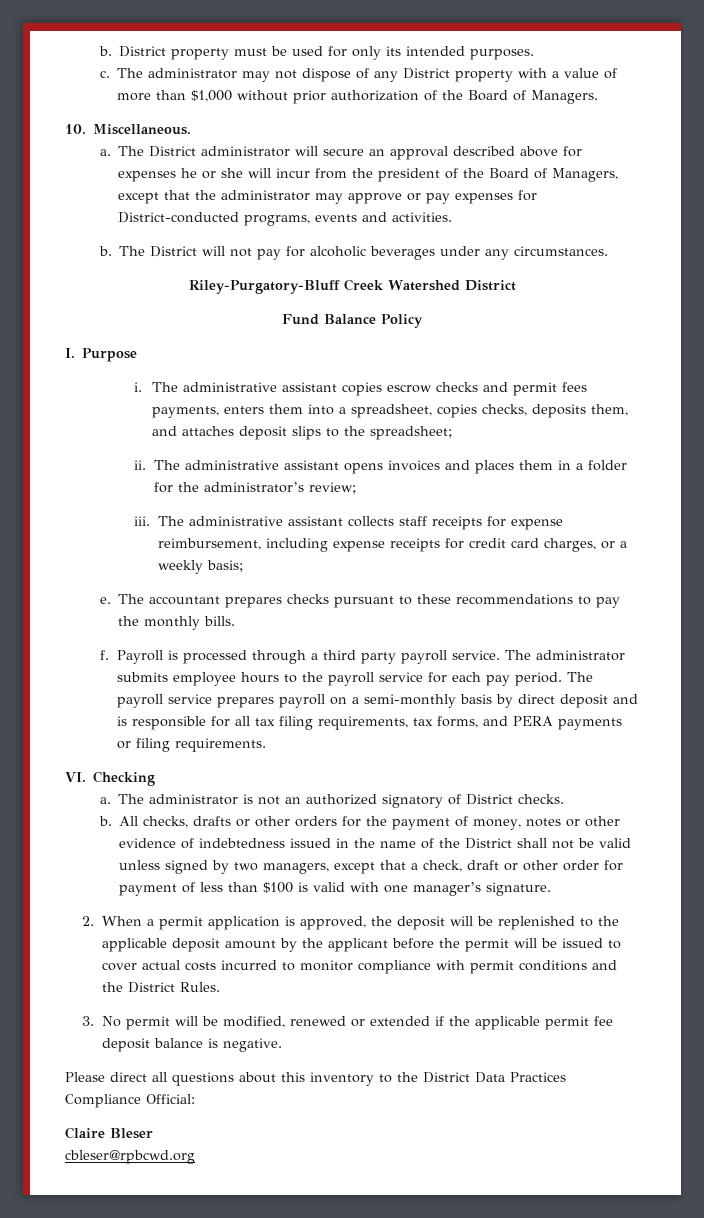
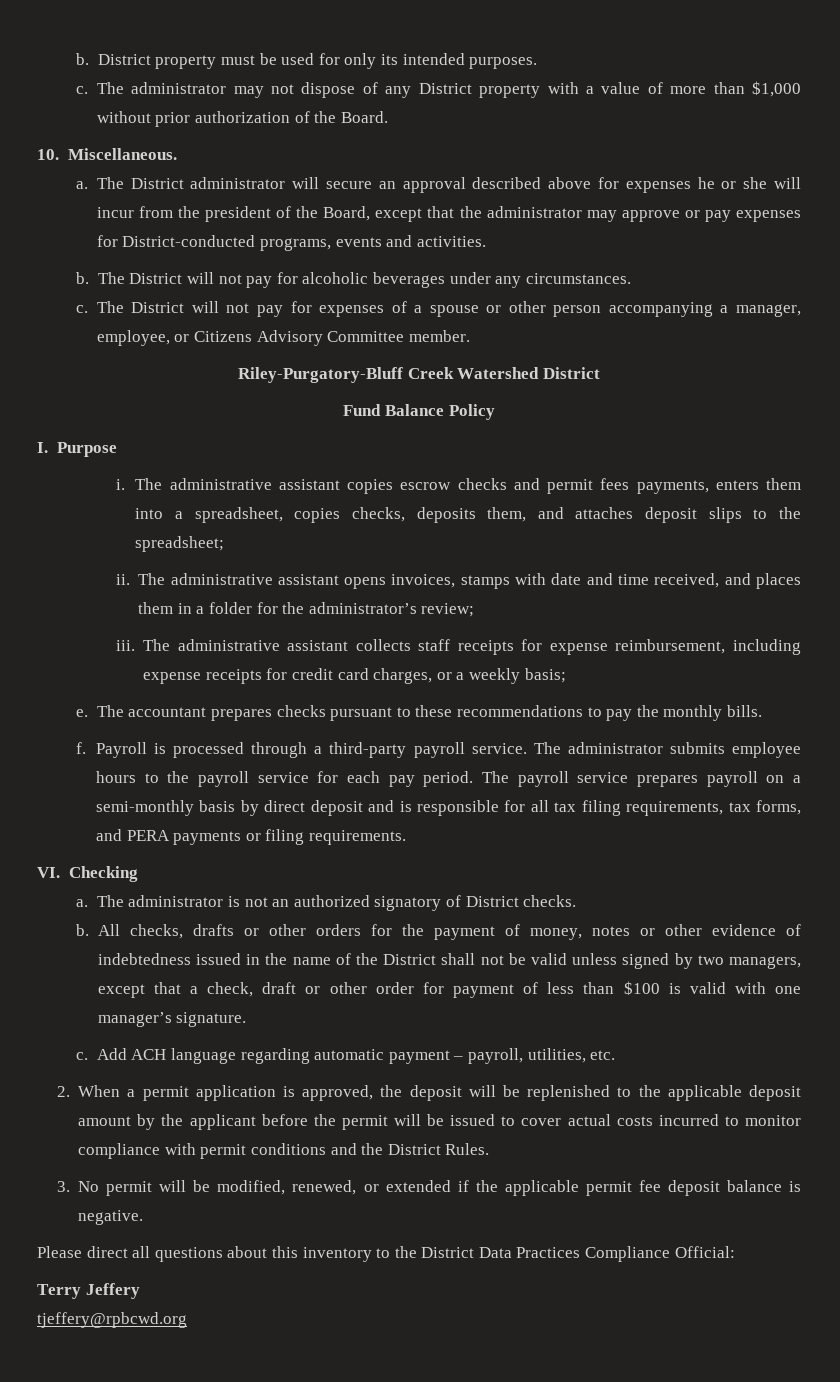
[467,90,598,104] Board of Managers. -> [340,111,388,123] Board.
[488,168,618,182] Board of Managers, -> [323,206,371,221] Board,
(608, 251) none -> [76,301,801,317] [96,330,470,346] // c. The District will not pay for expenses of a spouse or other person accompanying a manager, employee, or Citizens Advisory Committee member.
[387,460,440,471] invoices -> [391,573,720,589] invoices, stamps with date and time received,
[322,650,396,664] third party -> [329,742,407,758] third-party
(551, 889) none -> [76,1048,616,1064] // c. Add ACH language regarding automatic payment – payroll, utilities, etc.
[289,1016,346,1026] renewed -> [292,1180,357,1195] renewed,
[65,1127,153,1139] [65,1150,195,1164] Claire Bleser // cbleser@rpbcwd.org -> [37,1283,140,1299] [37,1312,187,1328] Terry Jeffery // tjeffery@rpbcwd.org

